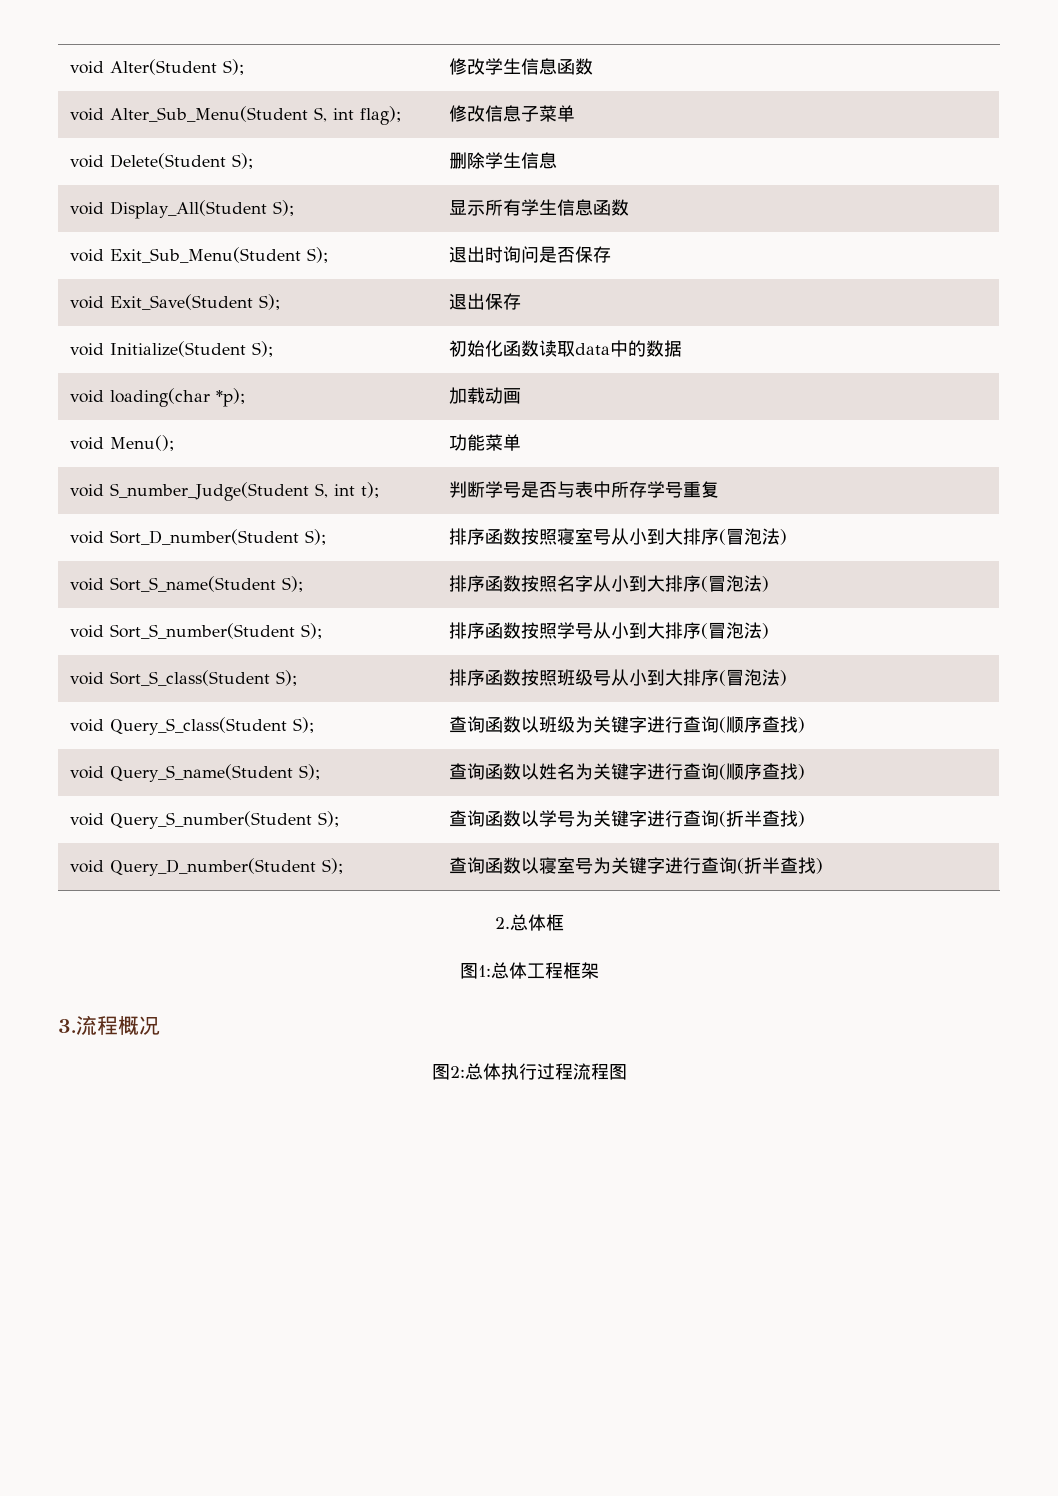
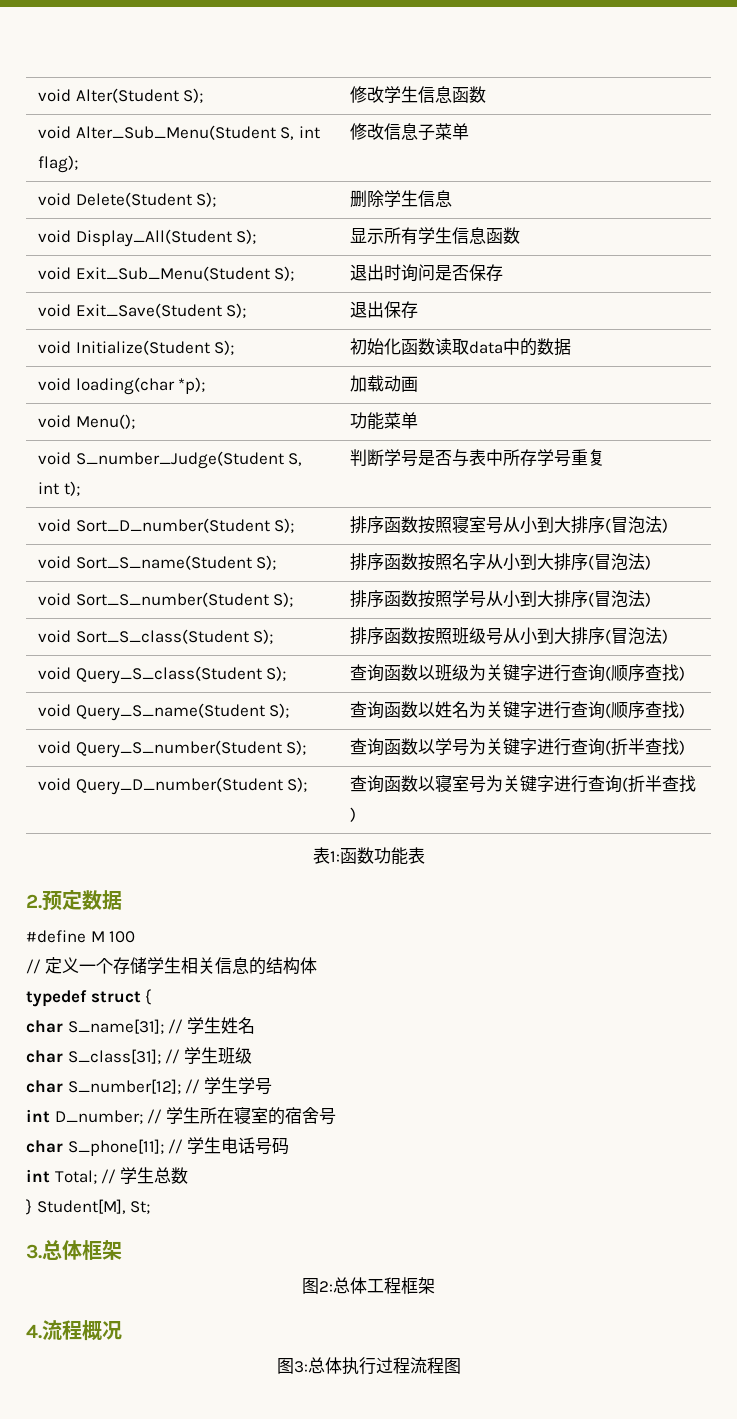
[494,917,510,929] 2. -> [312,847,425,865] [26,890,122,911] [26,930,136,943] [26,957,317,975] [26,989,152,1007] [26,1017,255,1034] [26,1047,252,1064] [26,1077,272,1095] [26,1107,336,1125] [26,1137,289,1156] [26,1167,188,1184] [26,1199,151,1215] [26,1244,42,1259] 表1:函数功能表 // 2.预定数据 // #define M 100 // // 定义一个存储学生相关信息的结构体 // typedef struct { // char S_name[31]; // 学生姓名 // char S_class[31]; // 学生班级 // char S_number[12]; // 学生学号 // int D_number; // 学生所在寝室的宿舍号 // char S_phone[11]; // 学生电话号码 // int Total; // 学生总数 // } Student[M], St; // 3.
[459,963,491,979] // 图1: -> [102,1240,122,1260] [302,1278,333,1294] 架 // 图2:
[58,1019,76,1033] 3. -> [26,1324,42,1339] 4.
[449,1066,465,1078] 2: -> [293,1361,308,1373] 3:

